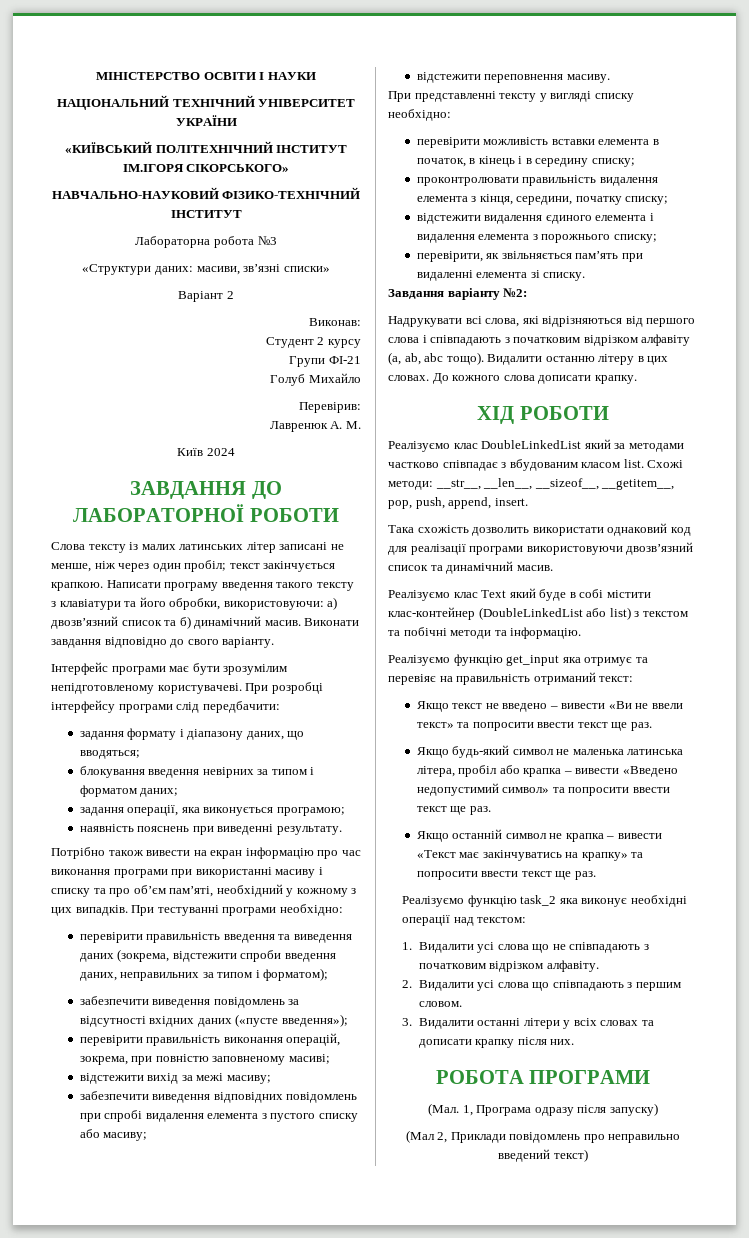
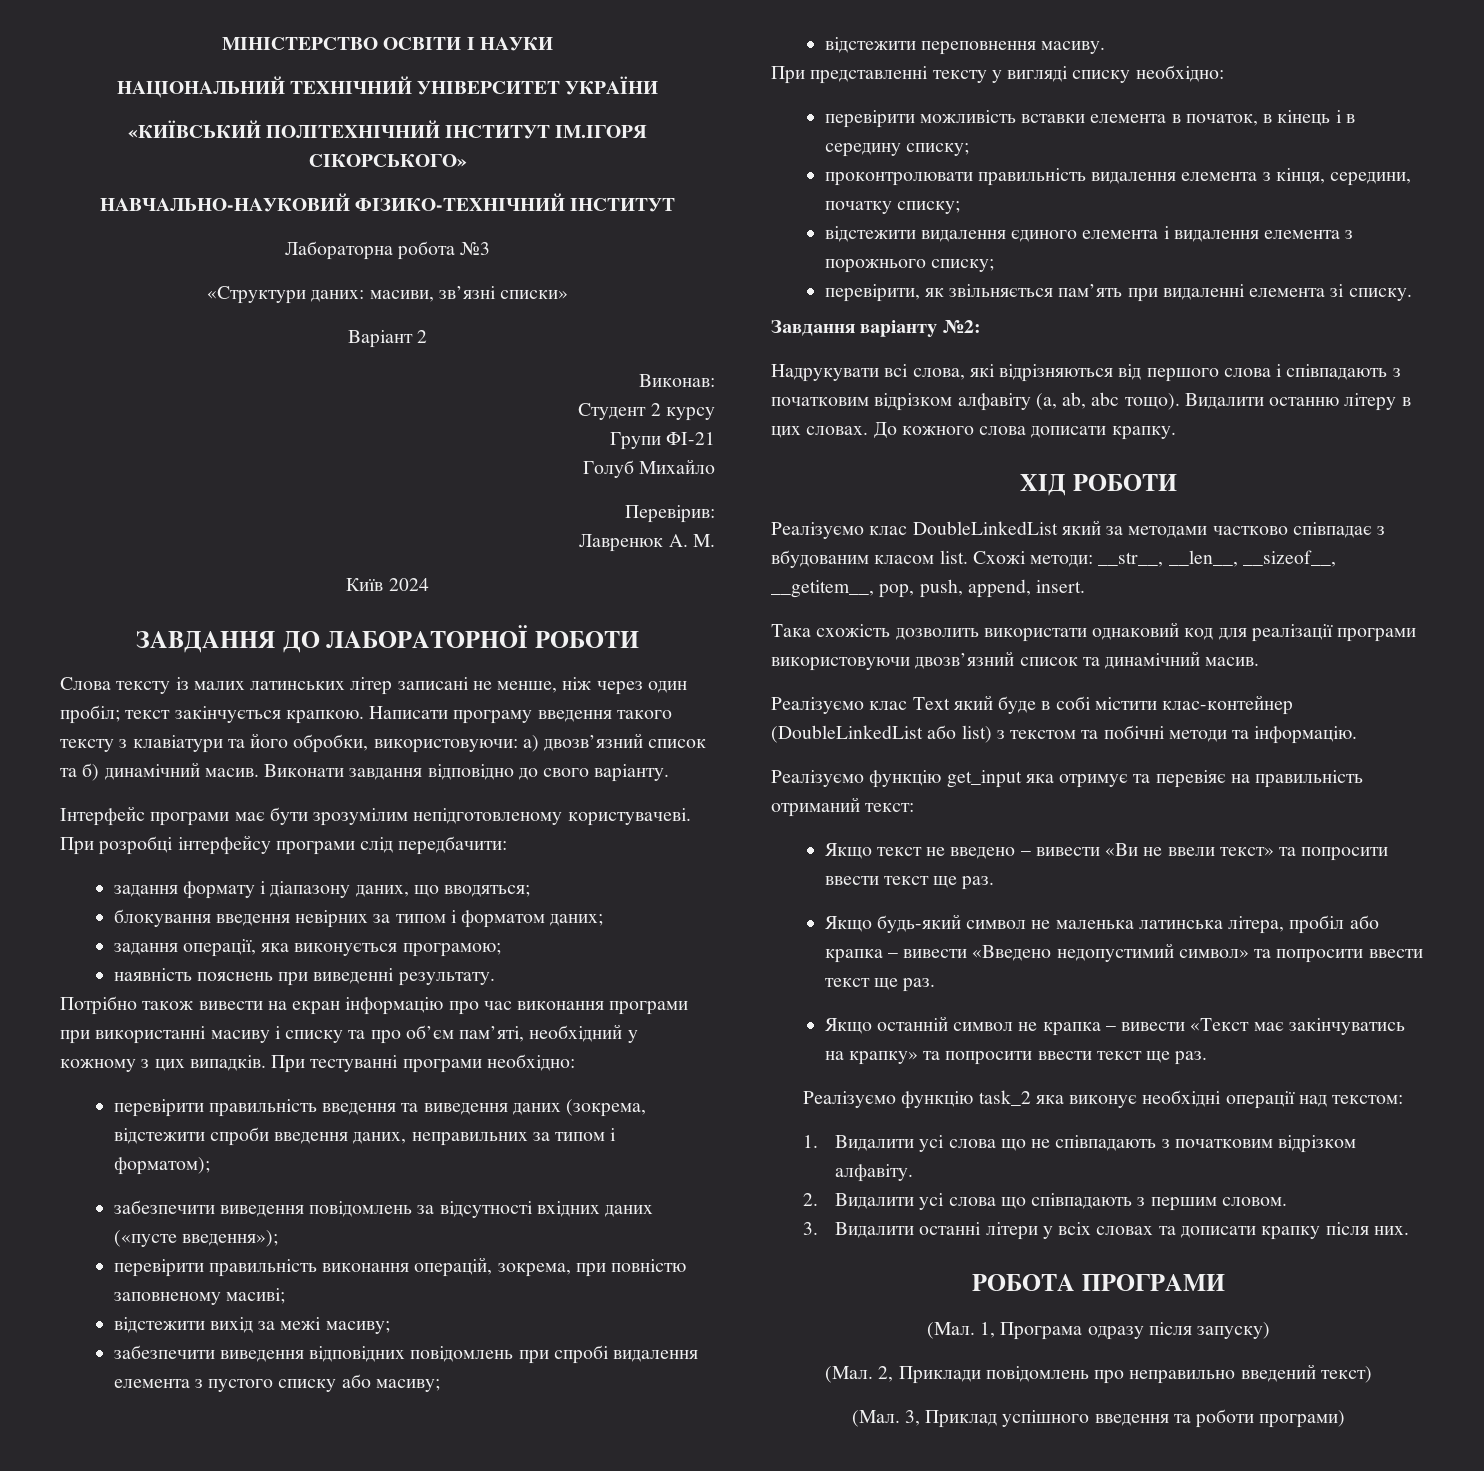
[405,1130,435,1143] (Мал -> [825,1366,874,1383] (Мал.
(588, 1155) none -> [851,1409,1346,1428] // (Мал. 3, Приклад успішного введення та роботи програми)

